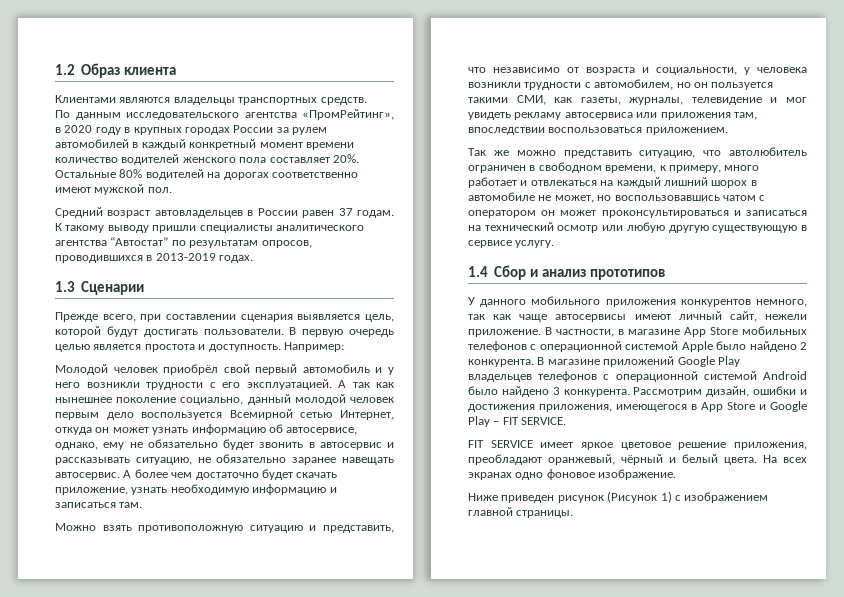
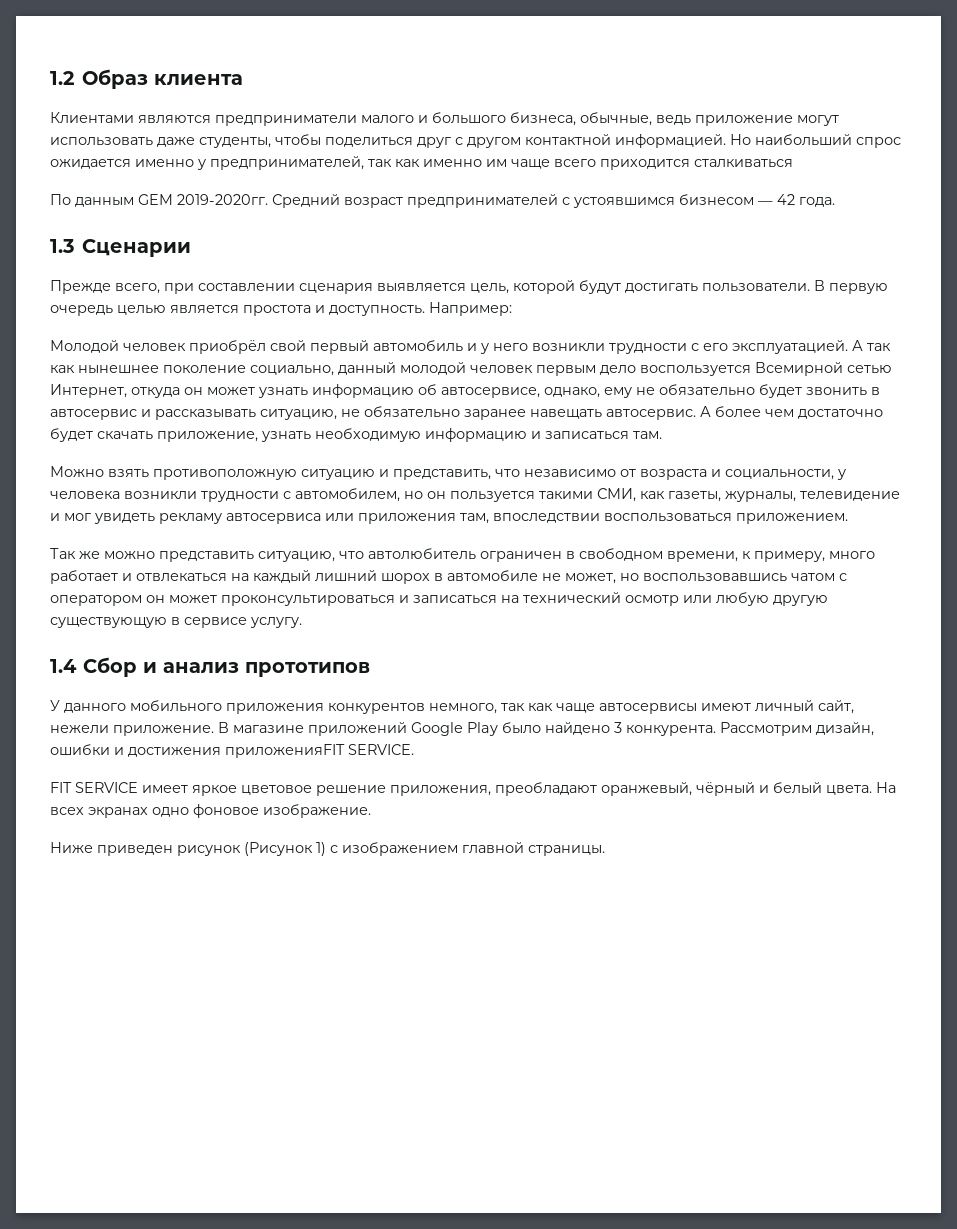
[173,97,367,105] [55,109,394,120] [55,125,327,135] [55,139,354,150] [55,154,359,165] [55,169,358,180] [55,184,172,195] [55,207,394,218] [55,223,364,233] [55,237,312,248] [55,253,254,263] владельцы транспортных средств. // По данным исследовательского агентства «ПромРейтинг», в 2020 году в крупных городах России за рулем автомобилей в каждый конкретный момент времени количество водителей женского пола составляет 20%. Остальные 80% водителей на дорогах соответственно имеют мужской пол. // Средний возраст автовладельцев в России равен 37 годам. К такому выводу пришли специалисты аналитического агентства “Автостат” по результатам опросов, проводившихся в 2013-2019 годах. -> [215,112,839,126] [50,134,901,148] [50,156,793,170] [50,194,835,208] предприниматели малого и большого бизнеса, обычные, ведь приложение могут использовать даже студенты, чтобы поделиться друг с другом контактной информацией. Но наибольший спрос ожидается именно у предпринимателей, так как именно им чаще всего приходится сталкиваться // По данным GEM 2019-2020гг. Средний возраст предпринимателей с устоявшимся бизнесом — 42 года.
[556,326,807,337] [468,341,807,352] [468,356,740,367] [468,371,807,382] частности, в магазине App Store мобильных телефонов с операционной системой Apple было найдено 2 конкурента. В магазине приложений Google Play владельцев телефонов с операционной системой Android -> [233,722,498,736] магазине приложений Google Play
[539,401,807,412] [468,416,519,427] приложения, имеющегося в App Store и Google Play – FIT -> [225,744,345,758] приложенияFIT

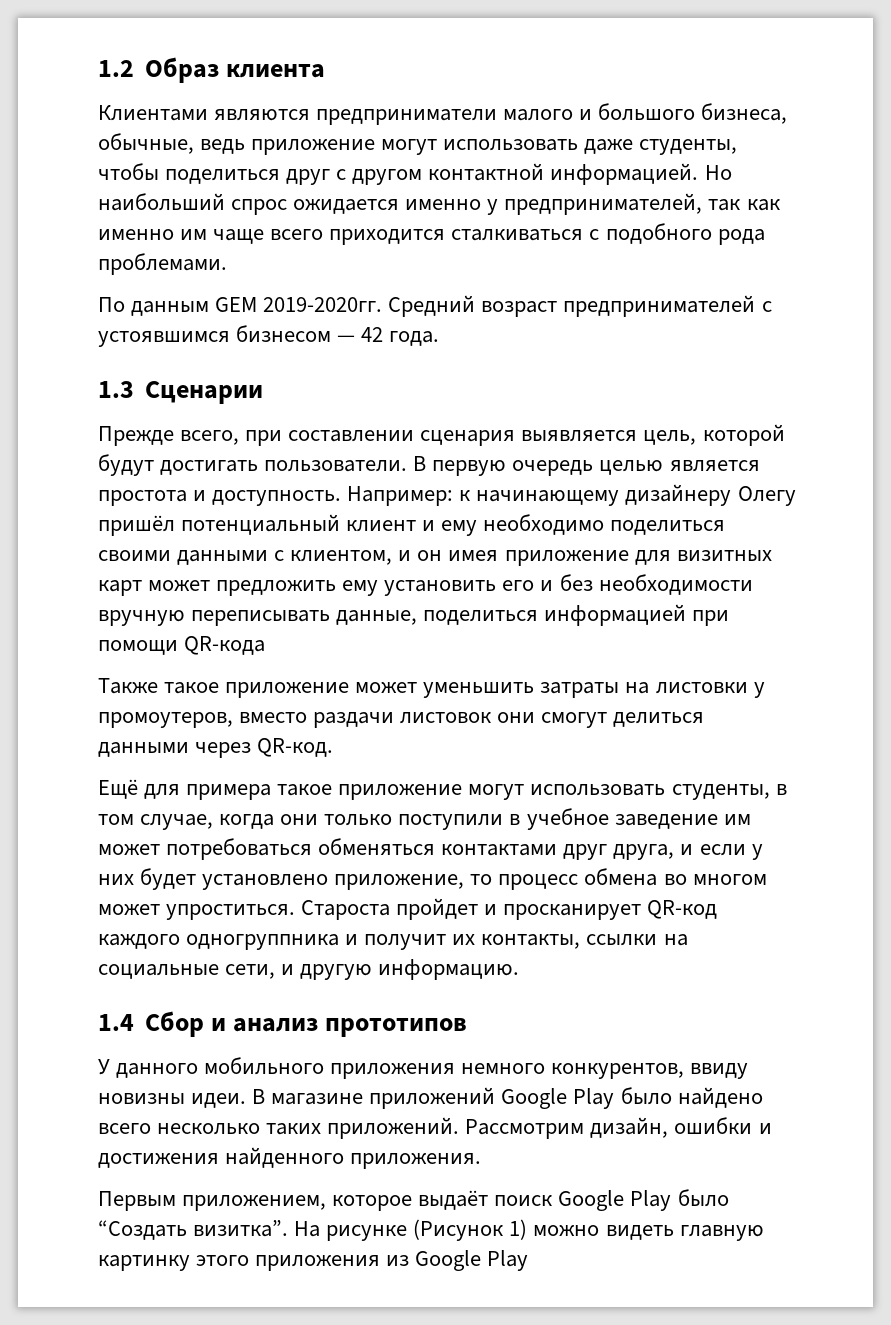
(793, 163) none -> [589,223,765,245] [98,253,227,275] с подобного рода проблемами.
[50,340,891,354] [50,362,892,376] [50,384,880,398] [50,406,883,420] [50,428,662,442] [50,466,846,480] [50,488,900,502] [50,513,848,524] [50,548,875,562] [50,570,847,584] [50,592,828,606] [50,617,302,628] // Молодой человек приобрёл свой первый автомобиль и у него возникли трудности с его эксплуатацией. А так как нынешнее поколение социально, данный молодой человек первым дело воспользуется Всемирной сетью Интернет, откуда он может узнать информацию об автосервисе, однако, ему не обязательно будет звонить в автосервис и рассказывать ситуацию, не обязательно заранее навещать автосервис. А более чем достаточно будет скачать приложение, узнать необходимую информацию и записаться там. // Можно взять противоположную ситуацию и представить, что независимо от возраста и социальности, у человека возникли трудности с автомобилем, но он пользуется такими СМИ, как газеты, журналы, телевидение и мог увидеть рекламу автосервиса или приложения там, впоследствии воспользоваться приложением. // Так же можно представить ситуацию, что автолюбитель ограничен в свободном времени, к примеру, много работает и отвлекаться на каждый лишний шорох в автомобиле не может, но воспользовавшись чатом с оператором он может проконсультироваться и записаться на технический осмотр или любую другую существующую в сервисе услугу. -> [459,484,796,506] [98,514,726,536] [98,550,772,566] [98,574,753,596] [98,604,730,626] [98,636,266,655] [98,678,765,698] [98,712,705,728] [98,738,334,758] [98,779,787,800] [98,808,751,830] [98,838,763,860] [98,868,767,890] [98,898,718,920] [98,934,688,950] [98,959,520,980] к начинающему дизайнеру Олегу пришёл потенциальный клиент и ему необходимо поделиться своими данными с клиентом, и он имея приложение для визитных карт может предложить ему установить его и без необходимости вручную переписывать данные, поделиться информацией при помощи QR-кода // Также такое приложение может уменьшить затраты на листовки у промоутеров, вместо раздачи листовок они смогут делиться данными через QR-код. // Ещё для примера такое приложение могут использовать студенты, в том случае, когда они только поступили в учебное заведение им может потребоваться обменяться контактами друг друга, и если у них будет установлено приложение, то процесс обмена во многом может упроститься. Староста пройдет и просканирует QR-код каждого одногруппника и получит их контакты, ссылки на социальные сети, и другую информацию.
[328,700,854,714] [50,725,214,736] конкурентов немного, так как чаще автосервисы имеют личный сайт, нежели приложение. -> [461,1063,749,1079] [98,1093,247,1108] немного конкурентов, ввиду новизны идеи.
[614,722,716,736] 3 конкурента. -> [98,1117,460,1139] всего несколько таких приложений.
[225,744,414,758] [50,782,896,796] [50,804,371,818] [50,842,605,856] приложенияFIT SERVICE. // FIT SERVICE имеет яркое цветовое решение приложения, преобладают оранжевый, чёрный и белый цвета. На всех экранах одно фоновое изображение. // Ниже приведен рисунок (Рисунок 1) с изображением главной страницы. -> [225,1147,482,1169] [98,1189,729,1211] [98,1219,764,1241] [98,1250,529,1271] найденного приложения. // Первым приложением, которое выдаёт поиск Google Play было “Создать визитка”. На рисунке (Рисунок 1) можно видеть главную картинку этого приложения из Google Play

